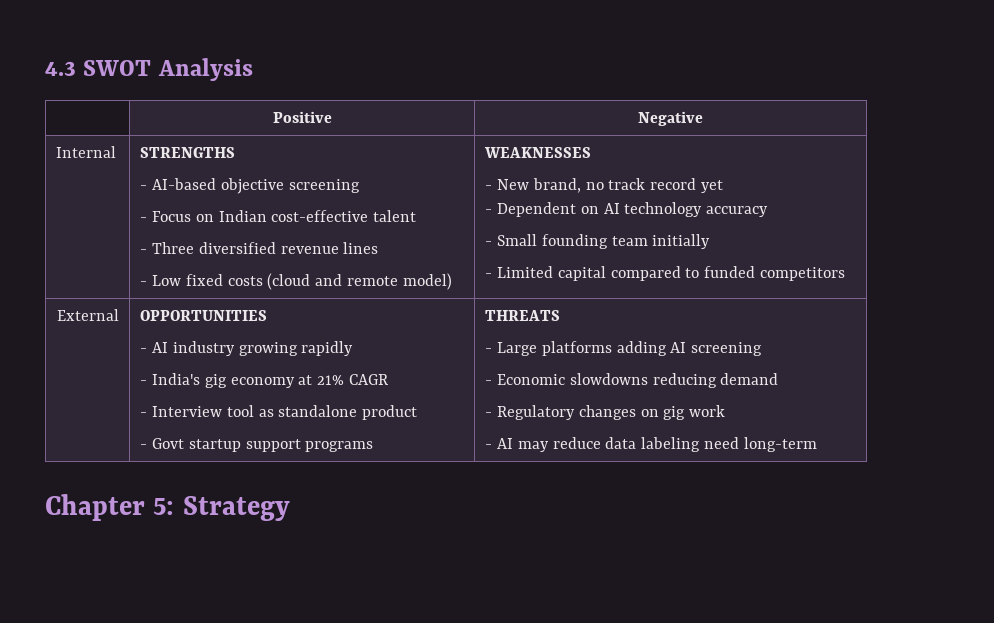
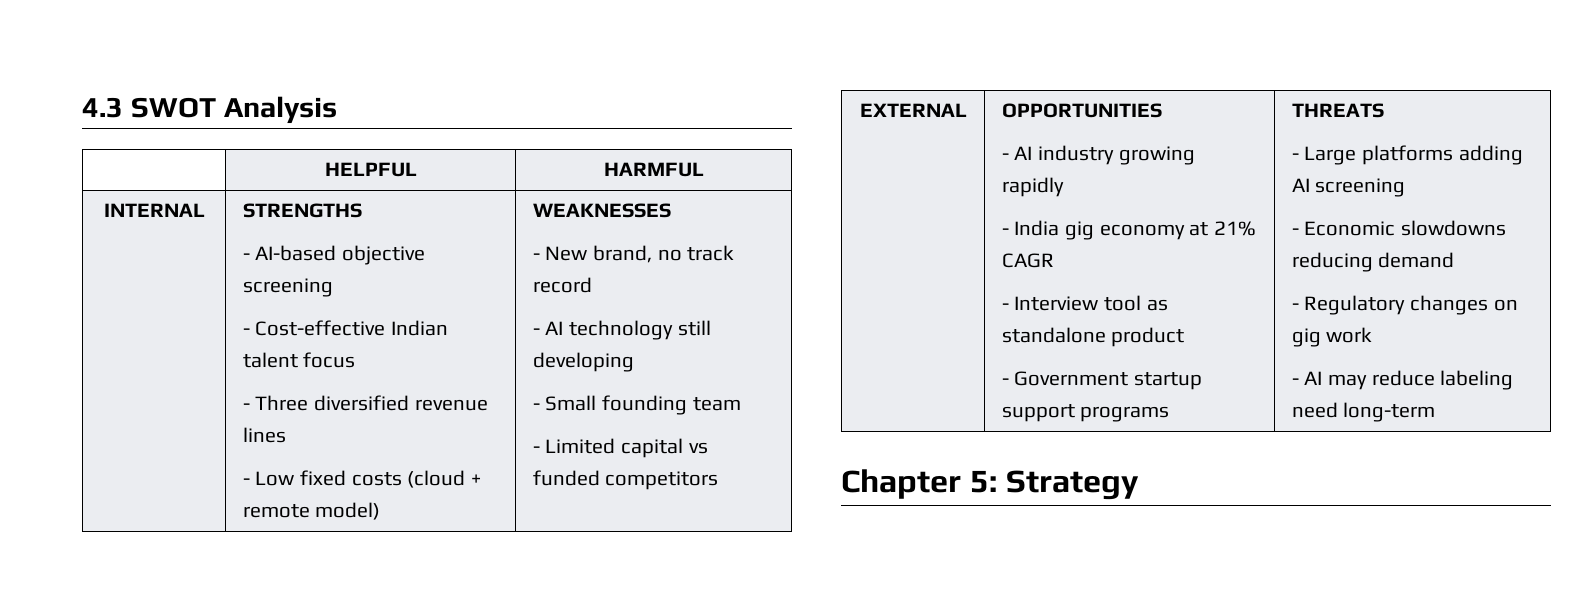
[272,111,332,123] [637,111,703,126] [55,146,116,158] Positive | Negative // Internal -> [324,162,417,177] [603,162,704,177] [103,203,205,217] HELPFUL | HARMFUL // INTERNAL
[151,210,369,222] Focus on Indian cost-effective -> [255,320,449,336] Cost-effective Indian
(417, 216) none -> [303,352,356,368] focus
[315,274,343,286] and -> [470,474,481,485] +
[701,180,724,193] [484,202,769,217] yet // - Dependent on AI technology accuracy -> [532,320,711,340] [532,352,634,372] // - AI technology still developing
[652,234,711,249] initially -> (741, 404) none
[610,266,700,281] compared to -> [688,442,708,454] vs
[56,309,119,321] External -> [859,103,967,117] EXTERNAL
[151,373,200,385] India's -> [1014,220,1060,236] India
[151,438,184,449] Govt -> [1014,371,1129,386] Government
[605,437,637,449] data -> (1435, 378) none

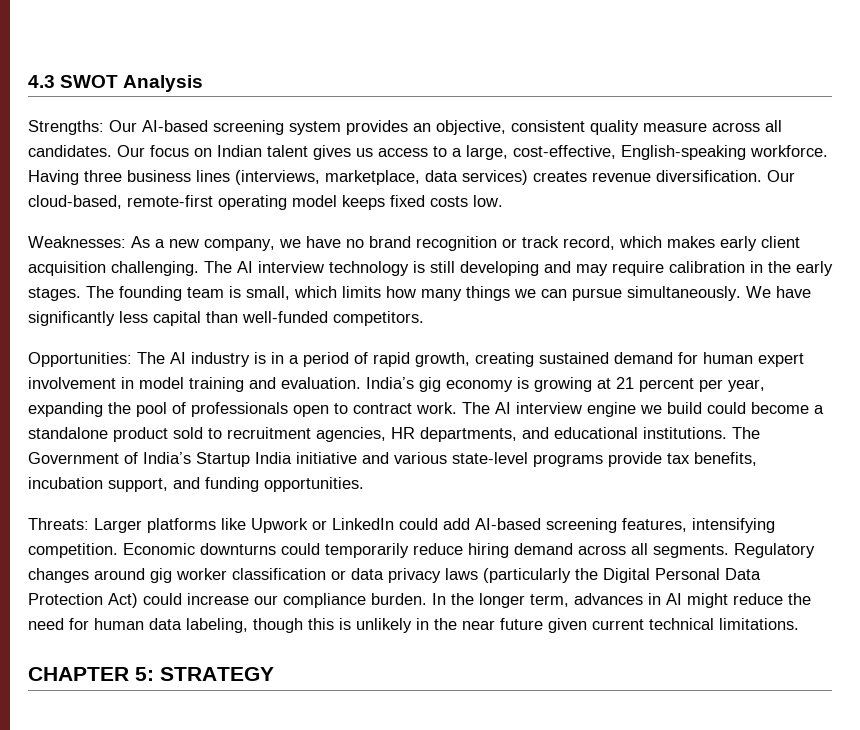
[324,162,417,177] [603,162,704,177] [103,203,205,217] [242,203,362,218] [242,245,426,265] [242,278,333,297] [242,320,449,336] [242,352,356,368] [242,395,488,411] [242,427,286,443] [242,470,481,488] [242,502,381,520] [532,203,671,218] [532,245,735,263] [532,277,592,293] [532,320,711,340] [532,352,634,372] [532,395,741,415] [532,438,708,458] [532,470,719,490] [859,103,967,117] [1001,103,1162,118] [1001,145,1195,165] [1001,177,1064,197] [1001,220,1256,240] [1001,253,1054,268] [1001,295,1168,311] [1001,327,1185,347] [1001,371,1203,390] [1001,404,1170,422] [1291,103,1384,118] [1291,145,1523,165] [1291,178,1406,197] [1291,220,1507,236] [1291,252,1455,272] [1291,295,1518,315] [1291,327,1373,347] [1291,370,1514,390] [1291,402,1436,422] [841,469,1139,500] // | HELPFUL | HARMFUL // INTERNAL | STRENGTHS // - AI-based objective screening // - Cost-effective Indian talent focus // - Three diversified revenue lines // - Low fixed costs (cloud + remote model) | WEAKNESSES // - New brand, no track record // - AI technology still developing // - Small founding team // - Limited capital vs funded competitors // EXTERNAL | OPPORTUNITIES // - AI industry growing rapidly // - India gig economy at 21% CAGR // - Interview tool as standalone product // - Government startup support programs | THREATS // - Large platforms adding AI screening // - Economic slowdowns reducing demand // - Regulatory changes on gig work // - AI may reduce labeling need long-term // Chapter 5: Strategy -> [28,120,782,135] [28,145,828,160] [28,170,795,185] [28,195,503,210] [28,236,800,251] [28,261,833,276] [28,286,811,301] [28,311,424,326] [28,352,804,367] [28,377,765,392] [28,402,824,417] [28,427,760,442] [28,452,757,467] [28,477,364,492] [28,518,775,533] [28,543,815,558] [28,568,761,583] [28,593,811,608] [28,618,799,633] [28,667,274,681] // Strengths: Our AI-based screening system provides an objective, consistent quality measure across all candidates. Our focus on Indian talent gives us access to a large, cost-effective, English-speaking workforce. Having three business lines (interviews, marketplace, data services) creates revenue diversification. Our cloud-based, remote-first operating model keeps fixed costs low. // Weaknesses: As a new company, we have no brand recognition or track record, which makes early client acquisition challenging. The AI interview technology is still developing and may require calibration in the early stages. The founding team is small, which limits how many things we can pursue simultaneously. We have significantly less capital than well-funded competitors. // Opportunities: The AI industry is in a period of rapid growth, creating sustained demand for human expert involvement in model training and evaluation. India’s gig economy is growing at 21 percent per year, expanding the pool of professionals open to contract work. The AI interview engine we build could become a standalone product sold to recruitment agencies, HR departments, and educational institutions. The Government of India’s Startup India initiative and various state-level programs provide tax benefits, incubation support, and funding opportunities. // Threats: Larger platforms like Upwork or LinkedIn could add AI-based screening features, intensifying competition. Economic downturns could temporarily reduce hiring demand across all segments. Regulatory changes around gig worker classification or data privacy laws (particularly the Digital Personal Data Protection Act) could increase our compliance burden. In the longer term, advances in AI might reduce the need for human data labeling, though this is unlikely in the near future given current technical limitations. // CHAPTER 5: STRATEGY

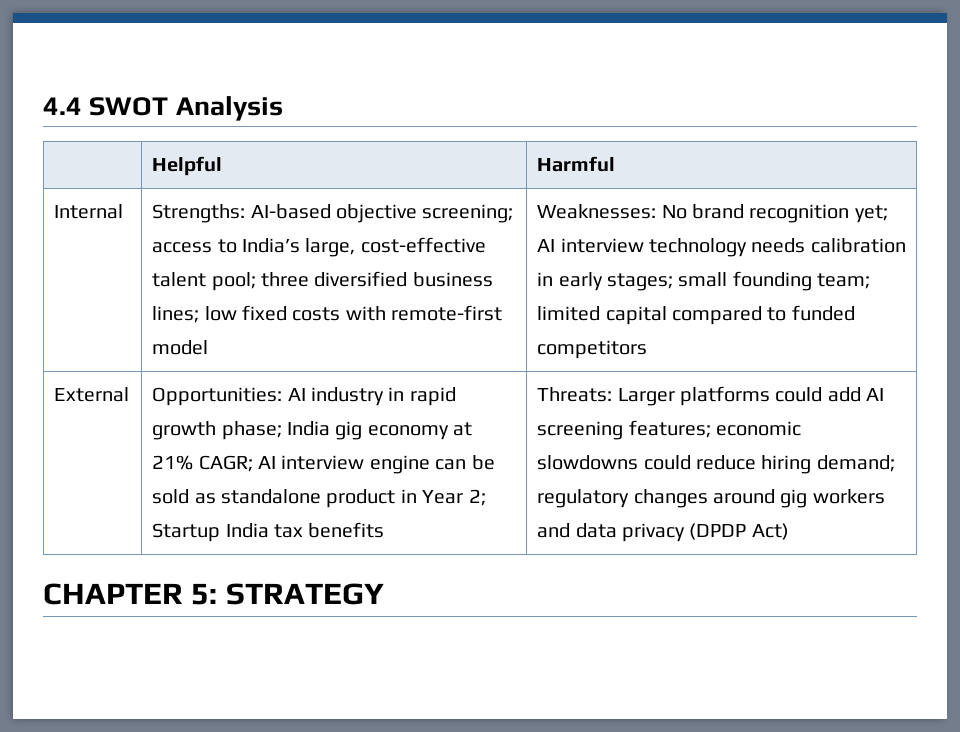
[28,75,55,88] 4.3 -> [43,97,82,115] 4.4
[28,120,782,135] [28,145,828,160] [28,170,795,185] [28,195,503,210] [28,236,800,251] [28,261,833,276] [28,286,811,301] [28,311,424,326] [28,352,804,367] [28,377,765,392] [28,402,824,417] [28,427,760,442] [28,452,757,467] [28,477,364,492] [28,518,775,533] [28,543,815,558] [28,568,761,583] [28,593,811,608] [28,618,799,633] // Strengths: Our AI-based screening system provides an objective, consistent quality measure across all candidates. Our focus on Indian talent gives us access to a large, cost-effective, English-speaking workforce. Having three business lines (interviews, marketplace, data services) creates revenue diversification. Our cloud-based, remote-first operating model keeps fixed costs low. // Weaknesses: As a new company, we have no brand recognition or track record, which makes early client acquisition challenging. The AI interview technology is still developing and may require calibration in the early stages. The founding team is small, which limits how many things we can pursue simultaneously. We have significantly less capital than well-funded competitors. // Opportunities: The AI industry is in a period of rapid growth, creating sustained demand for human expert involvement in model training and evaluation. India’s gig economy is growing at 21 percent per year, expanding the pool of professionals open to contract work. The AI interview engine we build could become a standalone product sold to recruitment agencies, HR departments, and educational institutions. The Government of India’s Startup India initiative and various state-level programs provide tax benefits, incubation support, and funding opportunities. // Threats: Larger platforms like Upwork or LinkedIn could add AI-based screening features, intensifying competition. Economic downturns could temporarily reduce hiring demand across all segments. Regulatory changes around gig worker classification or data privacy laws (particularly the Digital Personal Data Protection Act) could increase our compliance burden. In the longer term, advances in AI might reduce the need for human data labeling, though this is unlikely in the near future given current technical limitations. -> [152,156,223,176] [537,156,616,172] [54,204,124,219] [152,204,514,223] [152,237,486,257] [152,271,493,291] [152,305,503,323] [152,340,209,355] [537,204,888,223] [537,238,906,257] [537,271,871,291] [537,305,855,325] [537,340,648,359] [54,387,130,402] [152,387,456,406] [152,421,473,440] [152,455,495,474] [152,489,486,508] [152,522,385,542] [537,386,885,406] [537,420,801,440] [537,455,895,474] [537,489,885,508] [537,523,789,542] // | Helpful | Harmful // Internal | Strengths: AI-based objective screening; access to India’s large, cost-effective talent pool; three diversified business lines; low fixed costs with remote-first model | Weaknesses: No brand recognition yet; AI interview technology needs calibration in early stages; small founding team; limited capital compared to funded competitors // External | Opportunities: AI industry in rapid growth phase; India gig economy at 21% CAGR; AI interview engine can be sold as standalone product in Year 2; Startup India tax benefits | Threats: Larger platforms could add AI screening features; economic slowdowns could reduce hiring demand; regulatory changes around gig workers and data privacy (DPDP Act)

